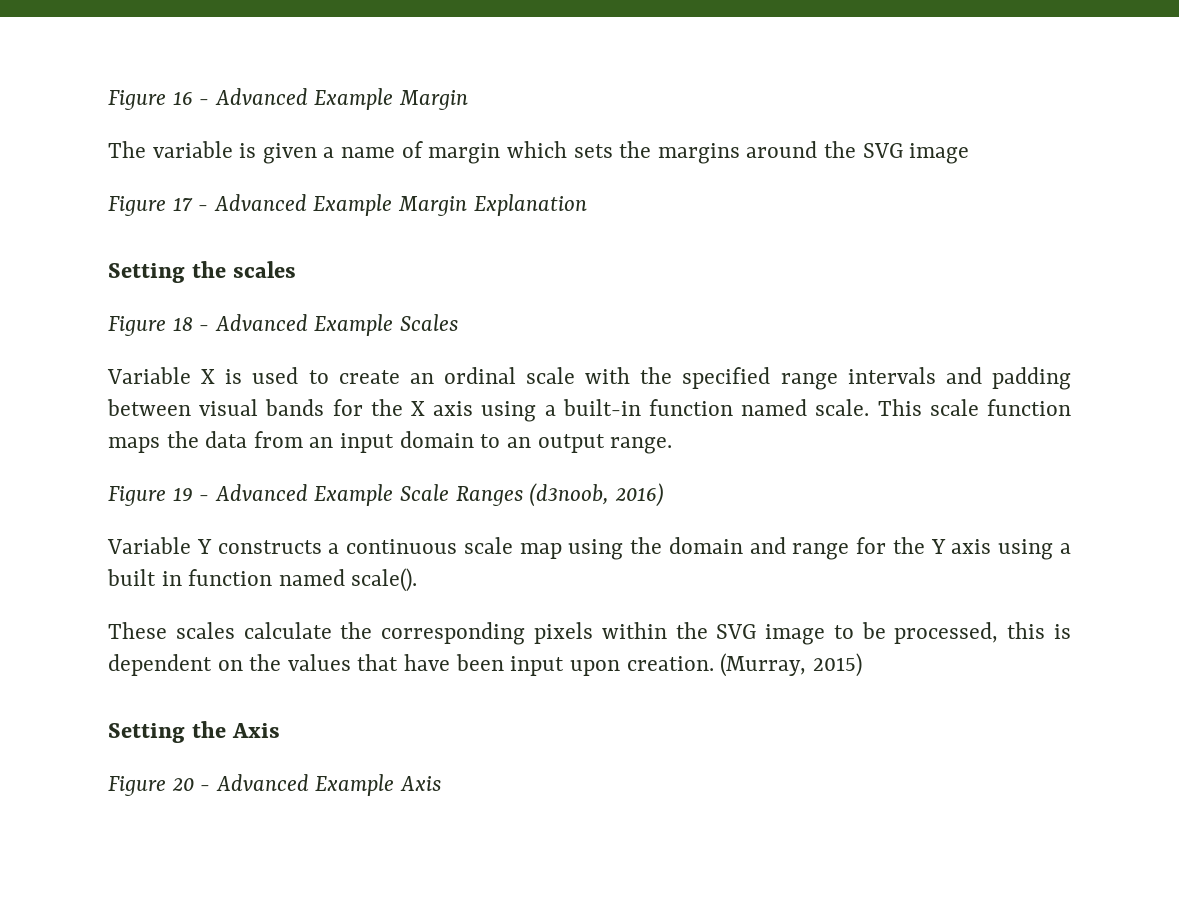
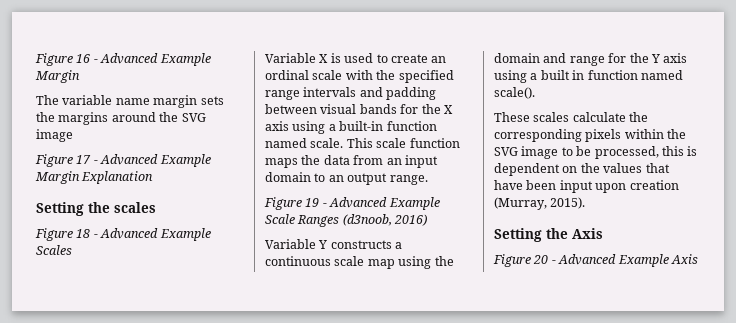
[239,141,567,164] is given a name of margin which -> [115,95,198,108] name margin
[626,653,862,677] creation. (Murray, 2015) -> [629,180,679,190] [494,197,586,210] creation (Murray, 2015).

